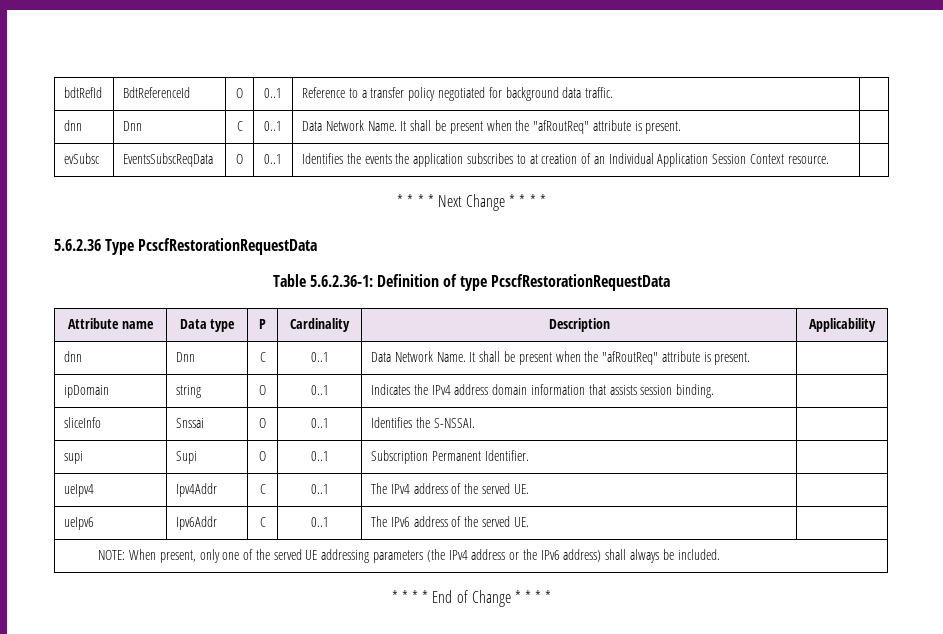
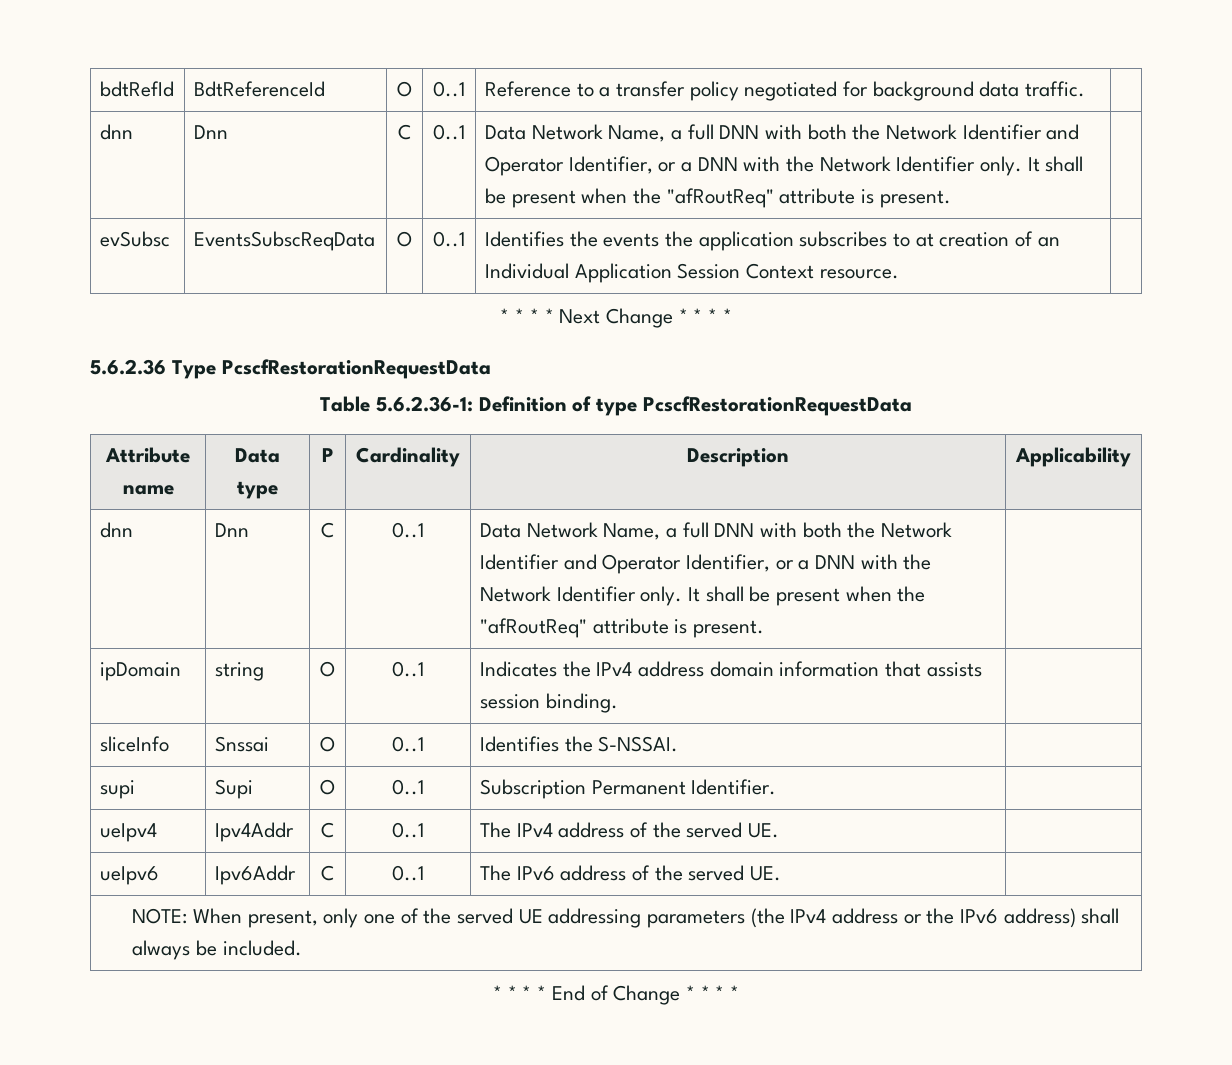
[367,121,397,131] Name. -> [608,124,1080,142] [484,156,1023,176] Name, a full DNN with both the Network Identifier and Operator Identifier, or a DNN with the Network Identifier only.
[436,352,466,362] Name. -> [603,522,953,540] [479,554,932,574] [479,586,683,606] Name, a full DNN with both the Network Identifier and Operator Identifier, or a DNN with the Network Identifier only.

